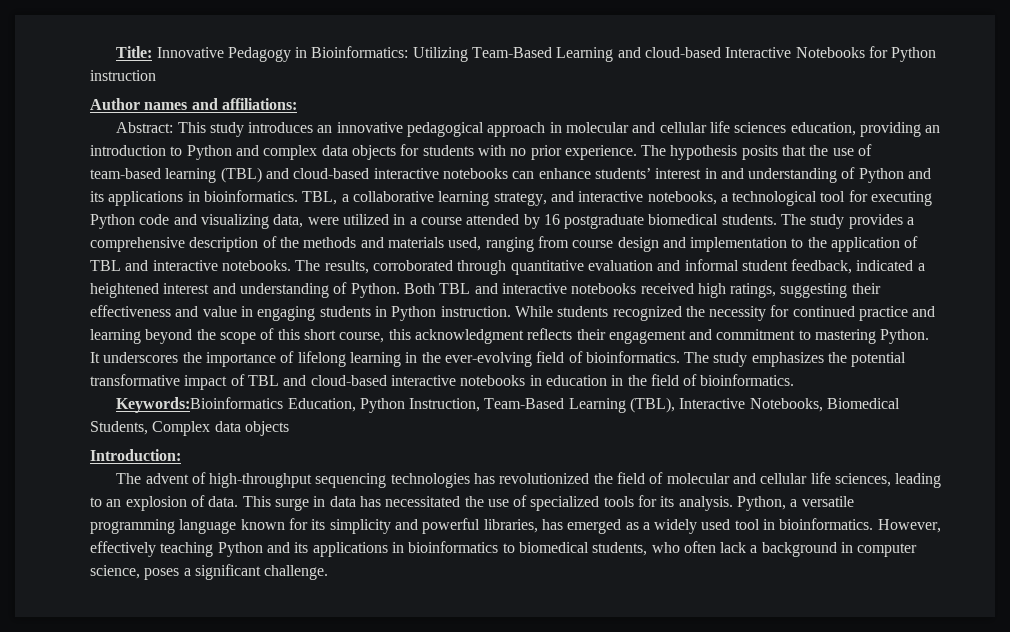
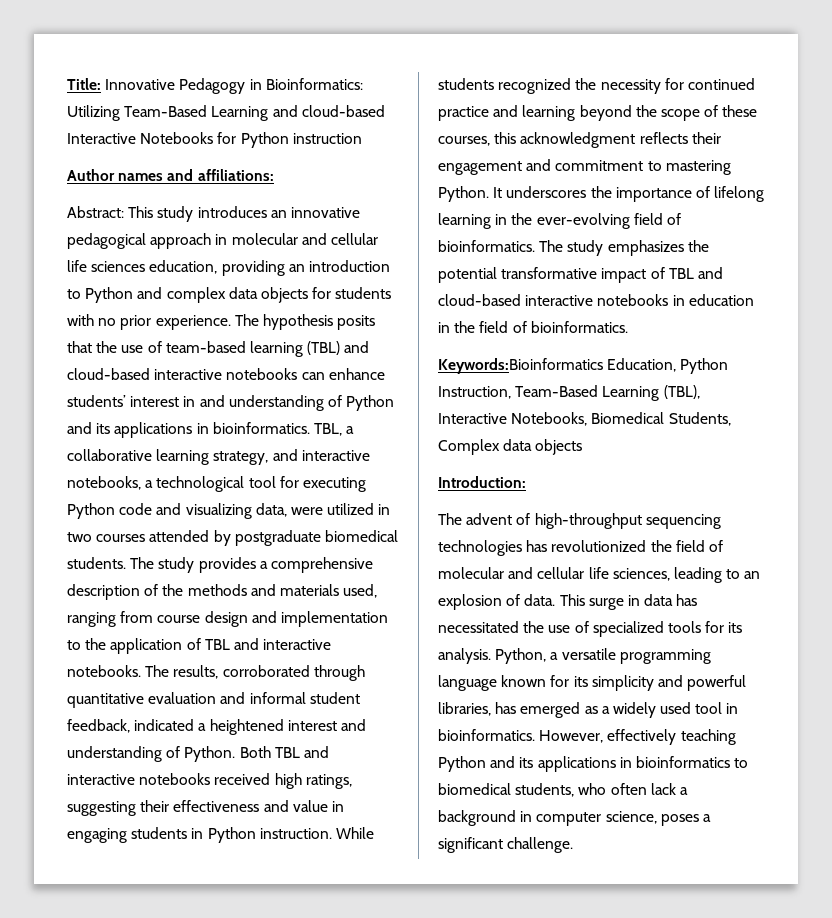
[409,217,462,225] a course -> [67,532,146,542] two courses
[543,214,560,225] 16 -> (231, 538) none
[277,329,385,343] this short course, -> [722,105,758,117] [438,136,490,146] these courses,

